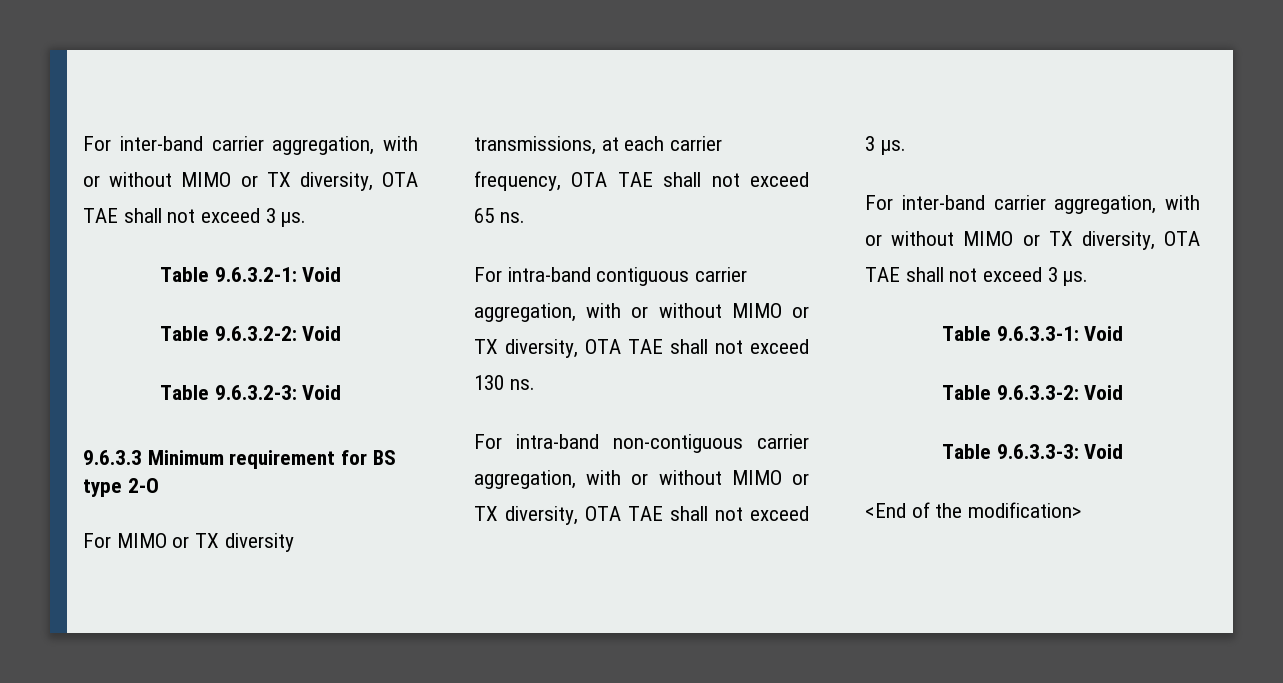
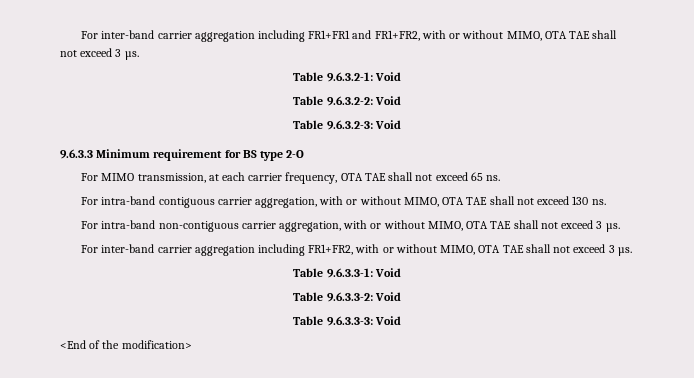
[83,136,418,155] [83,172,373,191] For inter-band carrier aggregation, with or without MIMO or TX diversity, -> [81,30,542,42] For inter-band carrier aggregation including FR1+FR1 and FR1+FR2, with or without MIMO,
[172,533,294,552] [474,136,596,155] or TX diversity transmissions, -> [137,173,206,183] transmission,
[731,303,809,318] [474,339,578,358] MIMO or TX diversity, -> [403,197,439,207] MIMO,
[731,470,809,485] [474,506,578,525] MIMO or TX diversity, -> [427,221,463,231] MIMO,
[1054,195,1200,214] [865,231,1155,250] aggregation, with or without MIMO or TX diversity, -> [194,244,476,256] aggregation including FR1+FR2, with or without MIMO,

